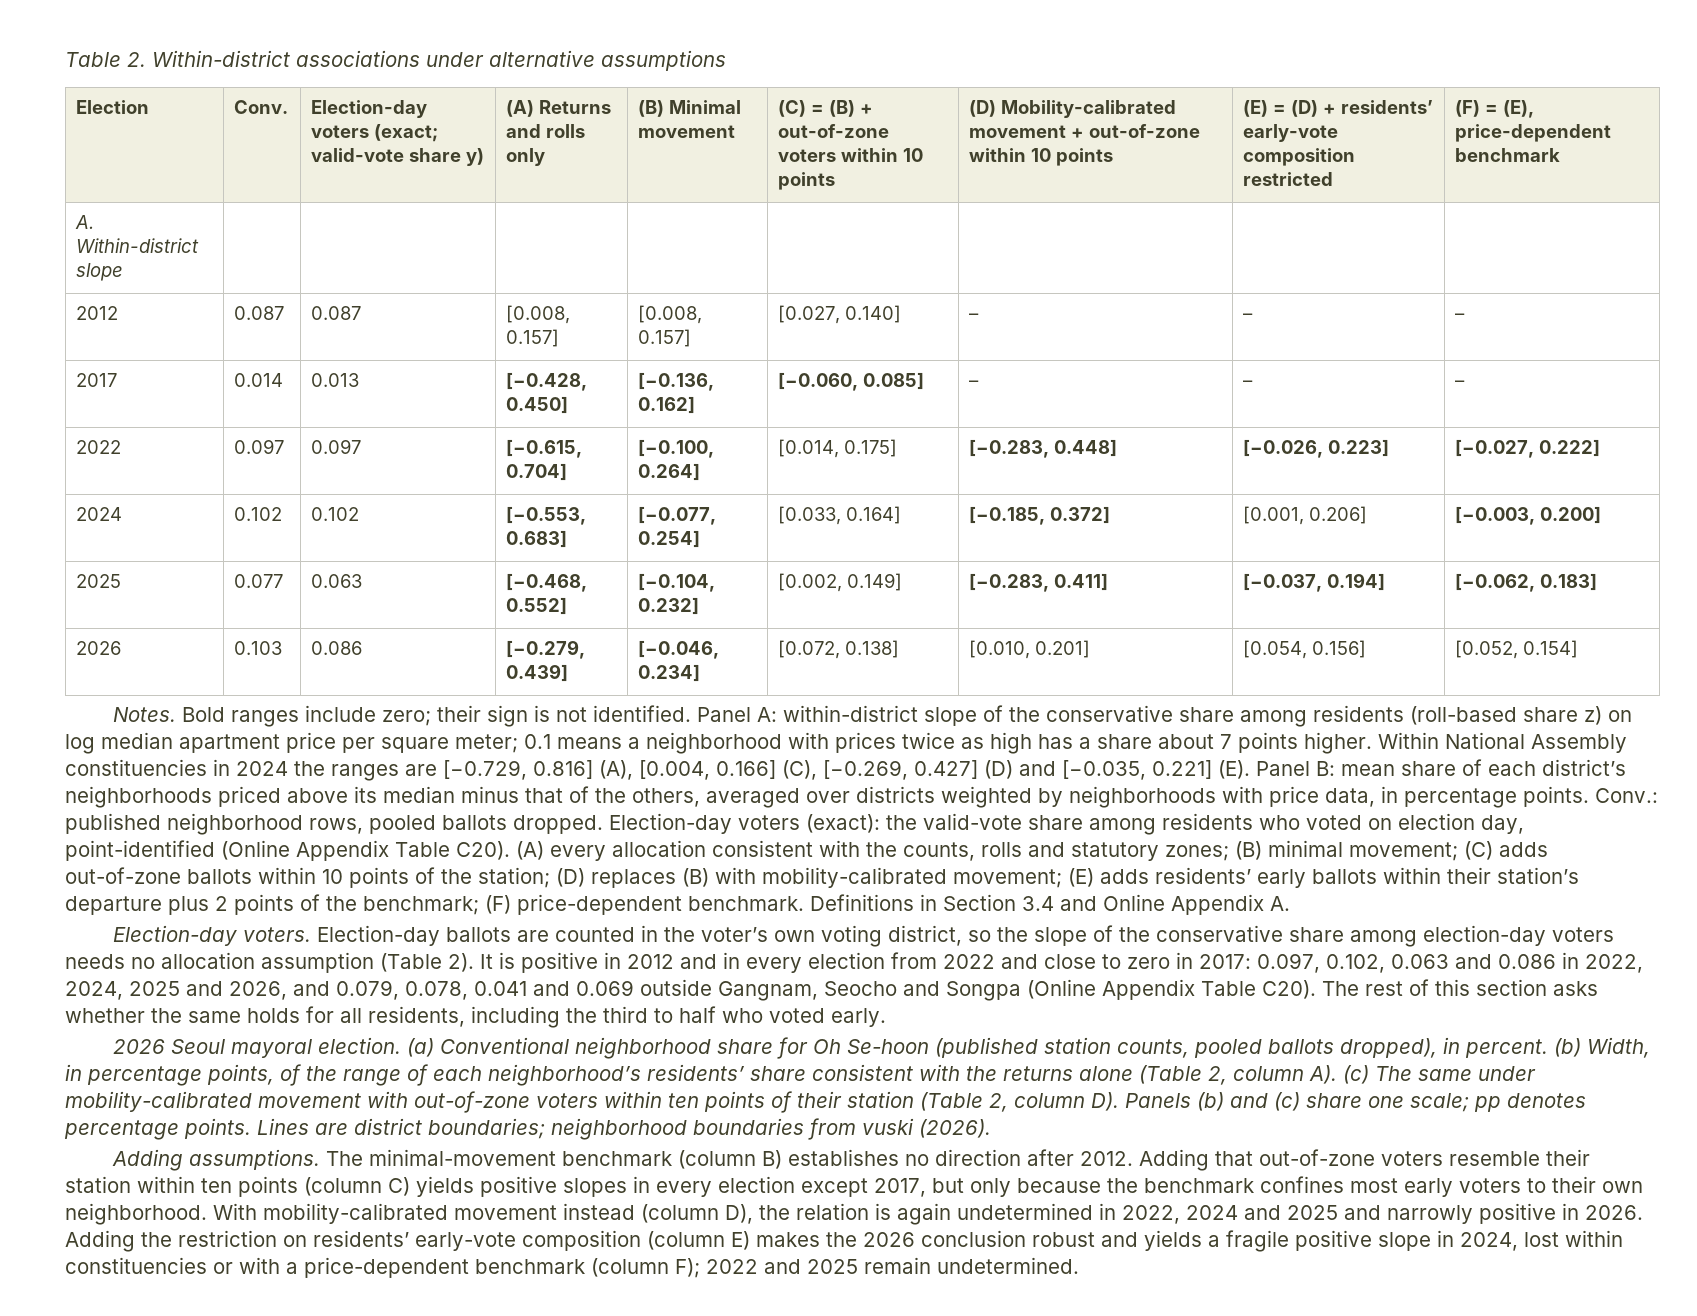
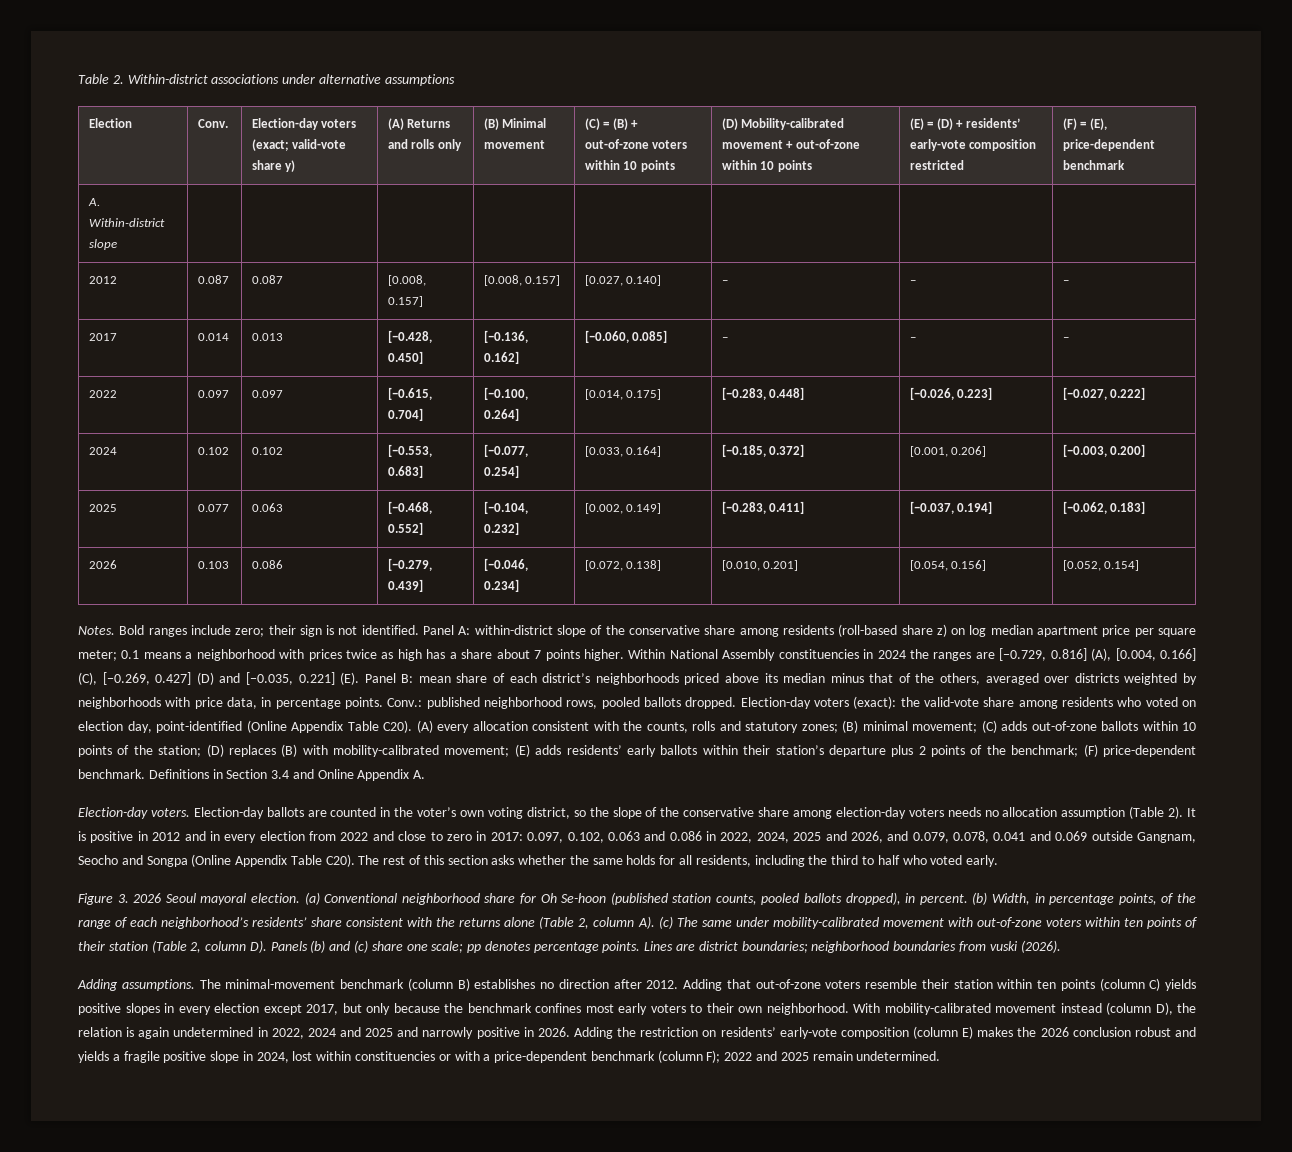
(886, 1017) none -> [78,893,129,905] Figure 3.

